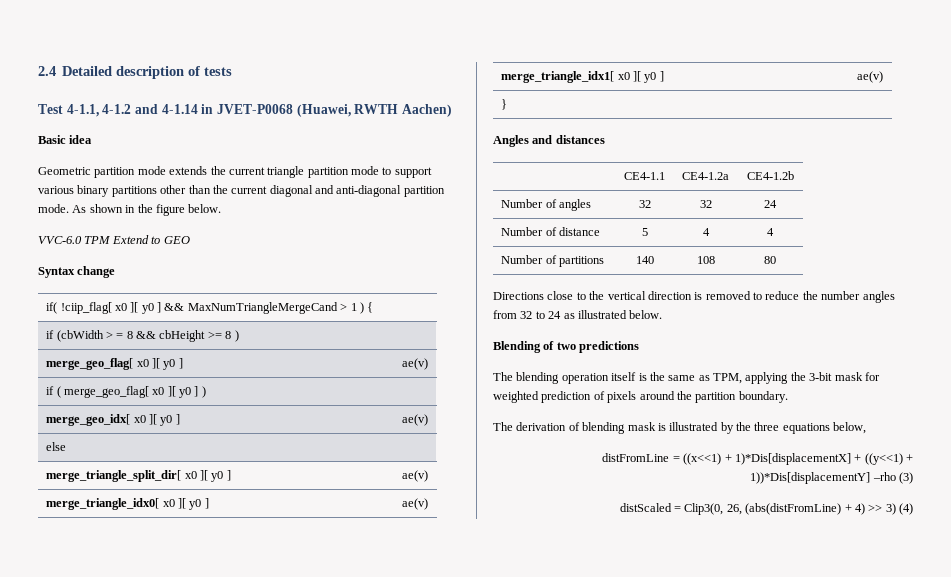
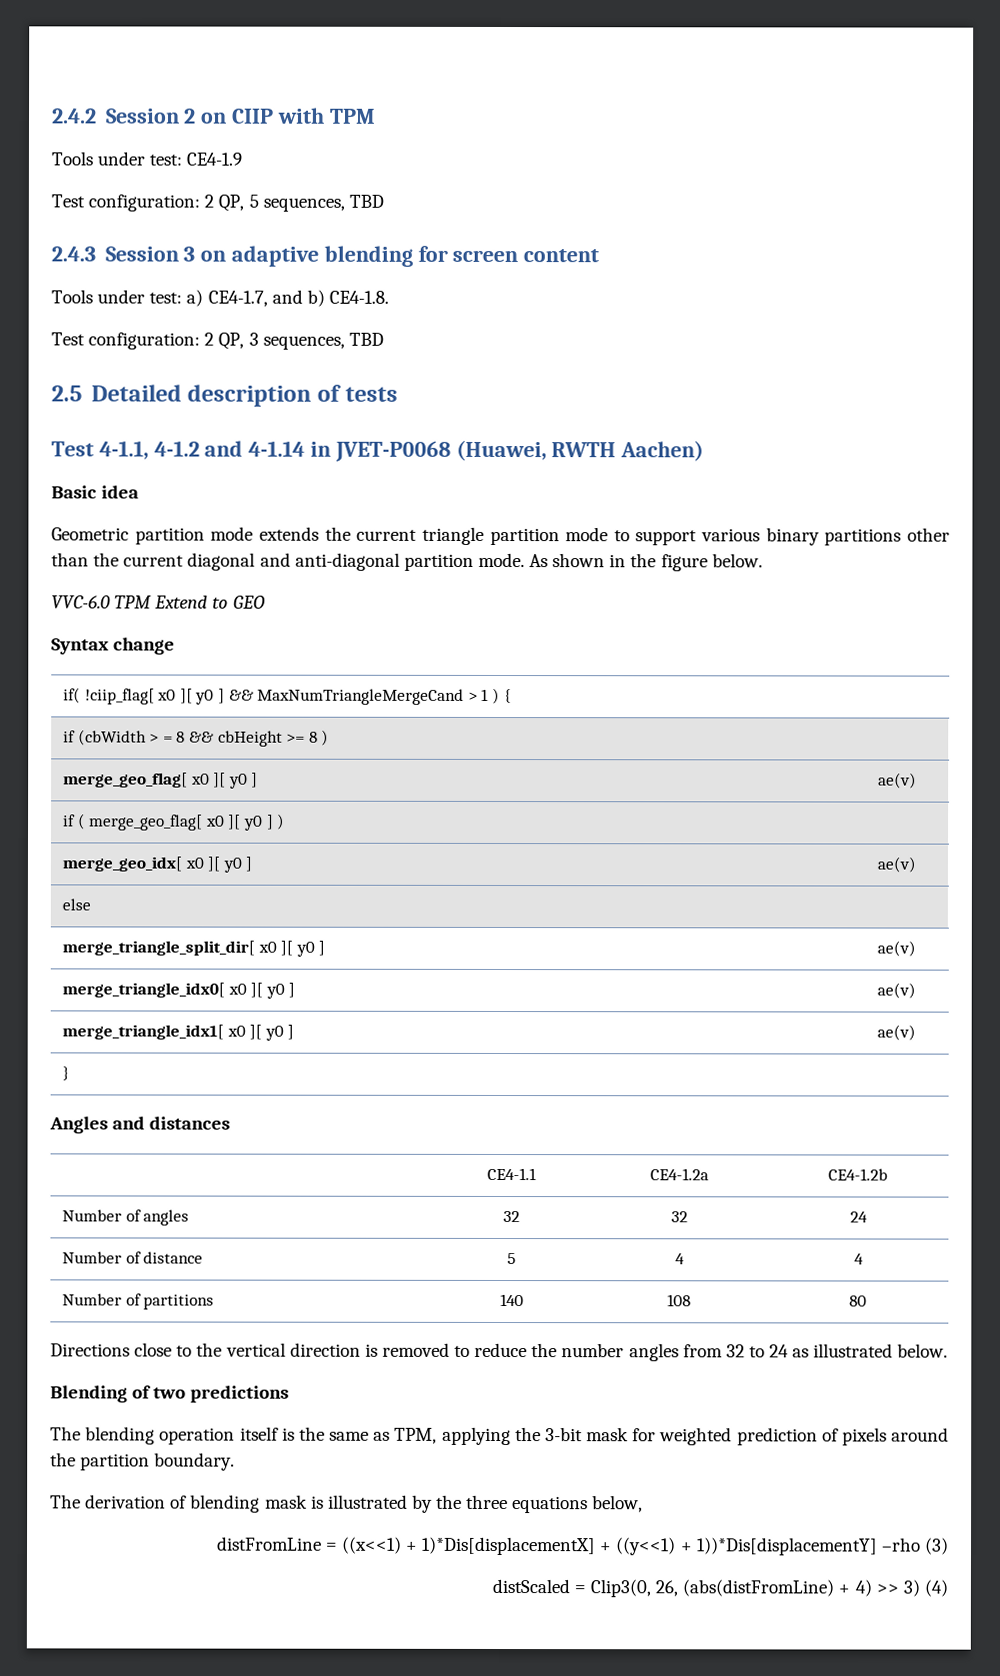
[38,66,56,76] 2.4 -> [51,107,376,124] [51,151,243,166] [51,194,384,212] [51,245,600,267] [51,289,389,307] [51,332,384,350] [51,385,82,402] 2.4.2 Session 2 on CIIP with TPM // Tools under test: CE4-1.9 // Test configuration: 2 QP, 5 sequences, TBD // 2.4.3 Session 3 on adaptive blending for screen content // Tools under test: a) CE4-1.7, and b) CE4-1.8. // Test configuration: 2 QP, 3 sequences, TBD // 2.5

